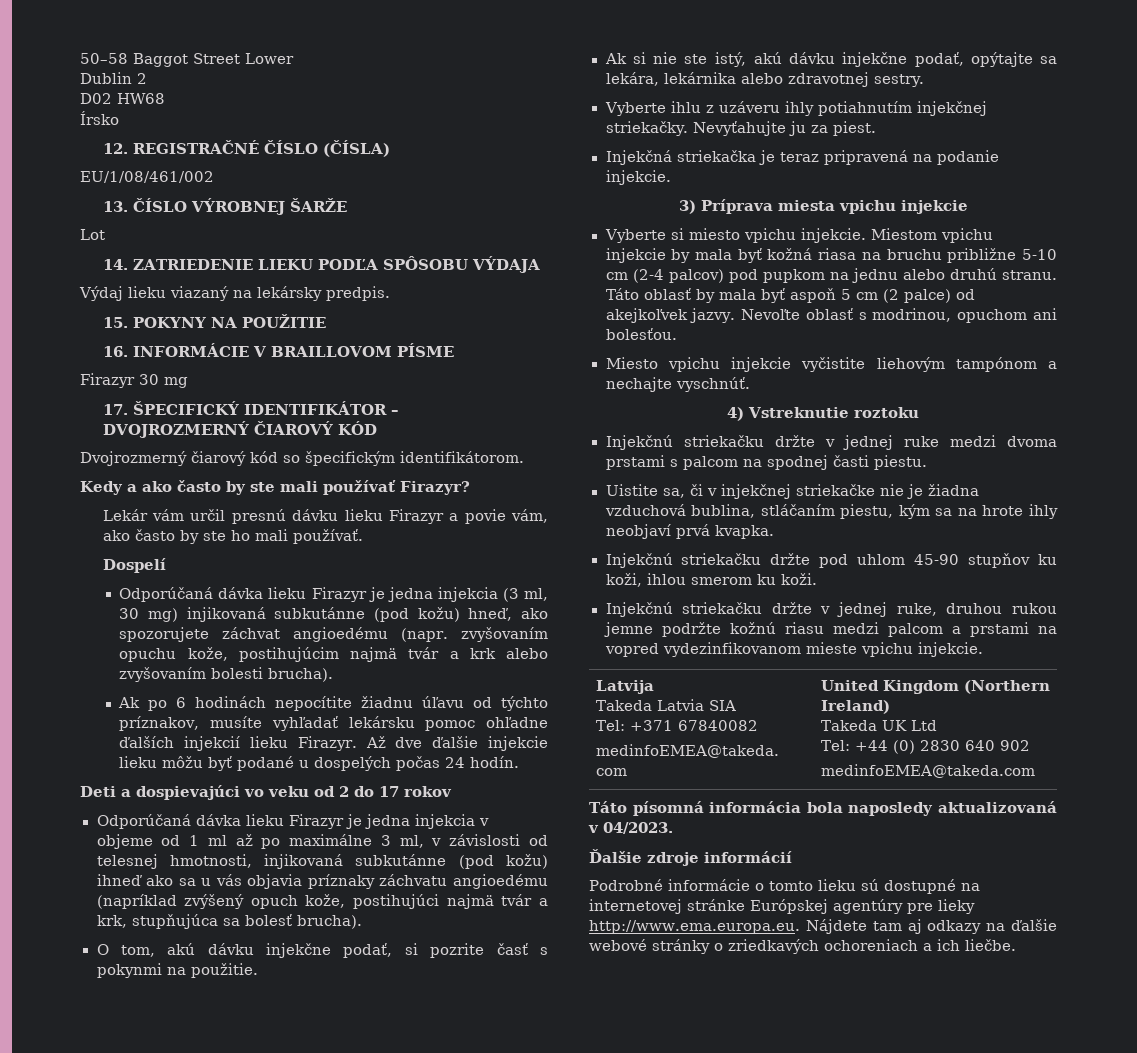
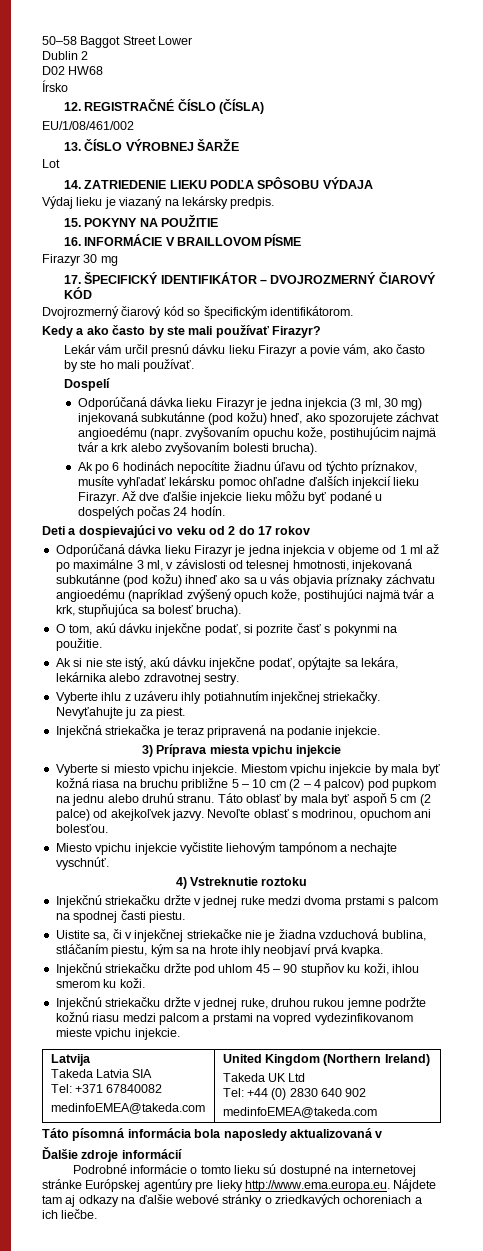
(166, 292) none -> [104,197,116,209] je
[186,607,266,622] injikovaná -> [77,412,138,425] injekovaná
[264,854,344,869] injikovaná -> [352,559,413,572] injekovaná
[1022,249,1057,260] [605,269,664,283] 5-10 cm (2-4 -> [231,779,321,791] 5 – 10 cm (2 – 4
[914,554,960,565] 45-90 -> [255,964,298,973] 45 – 90
[603,822,673,834] 04/2023. -> (383, 1134) none

